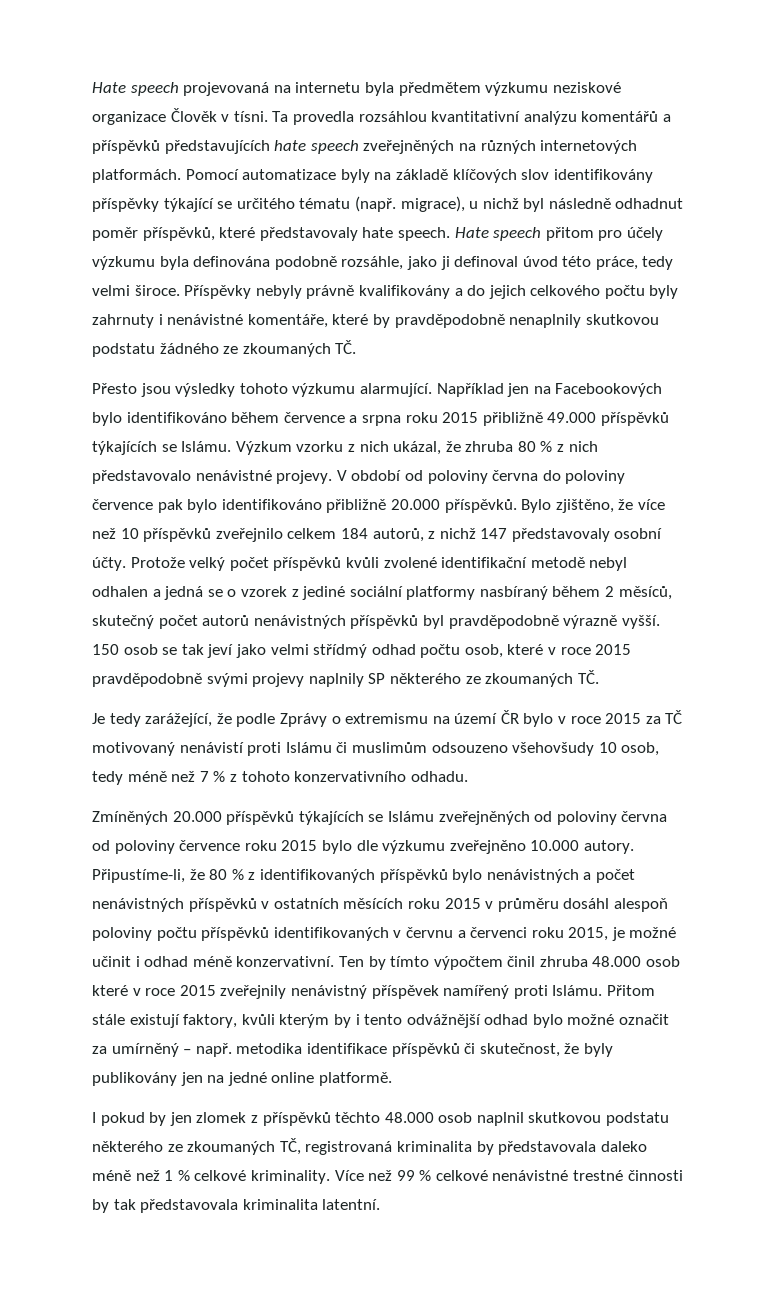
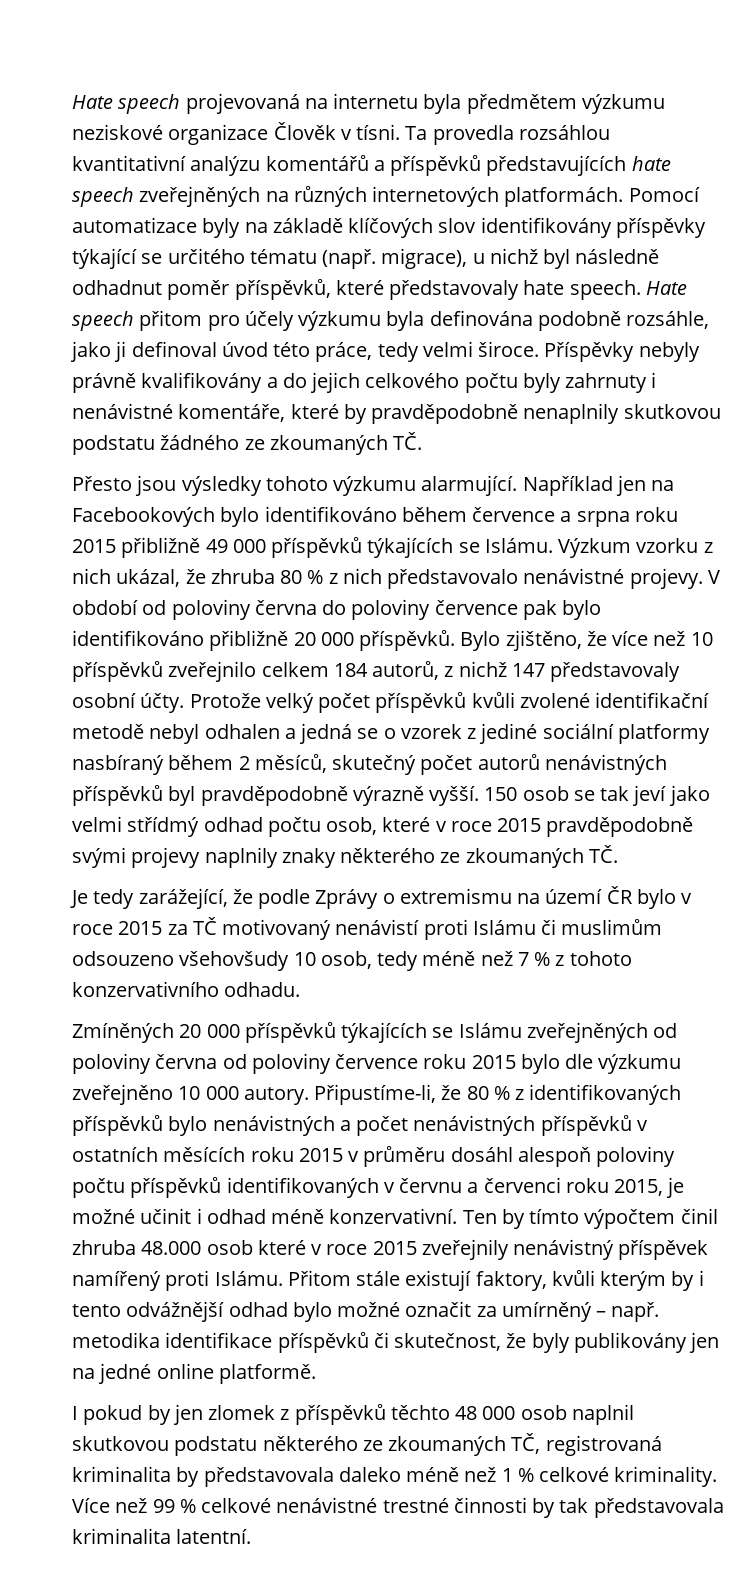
[547,412,597,423] 49.000 -> [205,539,266,553] 49 000
[390,499,440,510] 20.000 -> [293,632,354,646] 20 000
[368,673,386,684] SP -> [281,848,336,868] znaky
[172,811,222,822] 20.000 -> [179,1024,240,1038] 20 000
[530,840,580,851] 10.000 -> [178,1086,239,1100] 10 000
[384,1112,434,1123] 48.000 -> [455,1406,516,1420] 48 000

